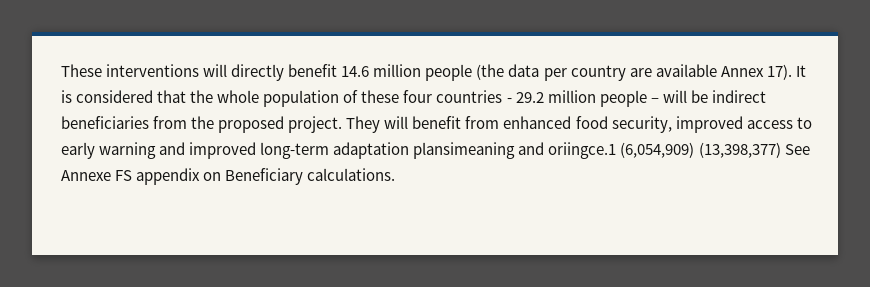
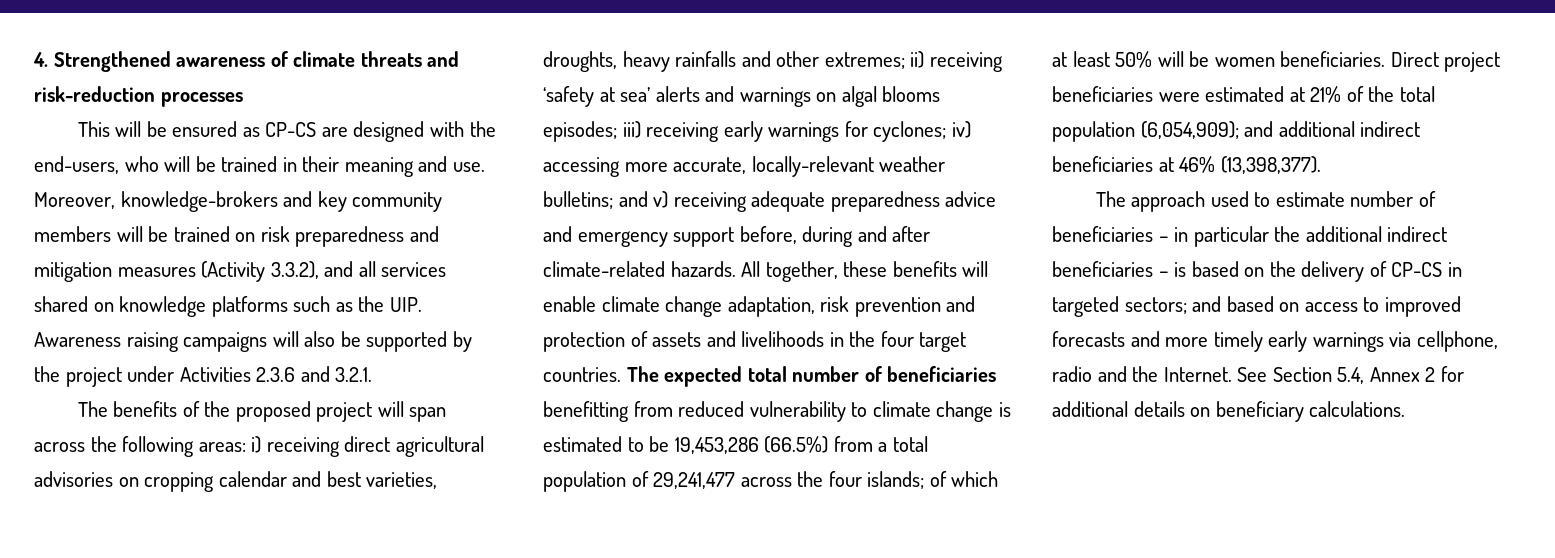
[61,64,806,81] [61,90,766,107] [61,116,812,133] [61,142,810,159] [61,168,304,185] These interventions will directly benefit 14.6 million people (the data per country are available Annex 17). It is considered that the whole population of these four countries - 29.2 million people – will be indirect beneficiaries from the proposed project. They will benefit from enhanced food security, improved access to early warning and improved long-term adaptation plansimeaning and oriingce.1 (6,054,909) (13,398,377) See Annexe FS appendix on Beneficiary -> [33,51,460,72] [34,86,243,107] [77,121,496,142] [34,156,485,177] [34,191,443,212] [34,226,439,247] [34,261,447,282] [34,296,422,317] [34,331,472,352] [34,366,373,387] [77,401,447,422] [34,436,484,457] [34,471,438,492] [543,51,1003,72] [543,86,941,107] [543,121,971,142] [543,156,946,177] [543,191,997,212] [543,226,931,247] [543,261,989,282] [543,296,976,317] [543,331,967,352] [543,366,997,387] [543,401,1011,422] [543,436,928,454] [543,471,999,492] [1052,51,1501,72] [1052,86,1435,103] [1052,121,1421,142] [1052,156,1321,174] [1095,191,1436,212] [1052,226,1448,247] [1052,261,1462,282] [1052,296,1461,317] [1052,331,1498,352] [1052,366,1464,384] [1052,401,1304,422] 4. Strengthened awareness of climate threats and risk-reduction processes // This will be ensured as CP-CS are designed with the end-users, who will be trained in their meaning and use. Moreover, knowledge-brokers and key community members will be trained on risk preparedness and mitigation measures (Activity 3.3.2), and all services shared on knowledge platforms such as the UIP. Awareness raising campaigns will also be supported by the project under Activities 2.3.6 and 3.2.1. // The benefits of the proposed project will span across the following areas: i) receiving direct agricultural advisories on cropping calendar and best varieties, droughts, heavy rainfalls and other extremes; ii) receiving ‘safety at sea’ alerts and warnings on algal blooms episodes; iii) receiving early warnings for cyclones; iv) accessing more accurate, locally-relevant weather bulletins; and v) receiving adequate preparedness advice and emergency support before, during and after climate-related hazards. All together, these benefits will enable climate change adaptation, risk prevention and protection of assets and livelihoods in the four target countries. The expected total number of beneficiaries benefitting from reduced vulnerability to climate change is estimated to be 19,453,286 (66.5%) from a total population of 29,241,477 across the four islands; of which at least 50% will be women beneficiaries. Direct project beneficiaries were estimated at 21% of the total population (6,054,909); and additional indirect beneficiaries at 46% (13,398,377). // The approach used to estimate number of beneficiaries – in particular the additional indirect beneficiaries – is based on the delivery of CP-CS in targeted sectors; and based on access to improved forecasts and more timely early warnings via cellphone, radio and the Internet. See Section 5.4, Annex 2 for additional details on beneficiary

